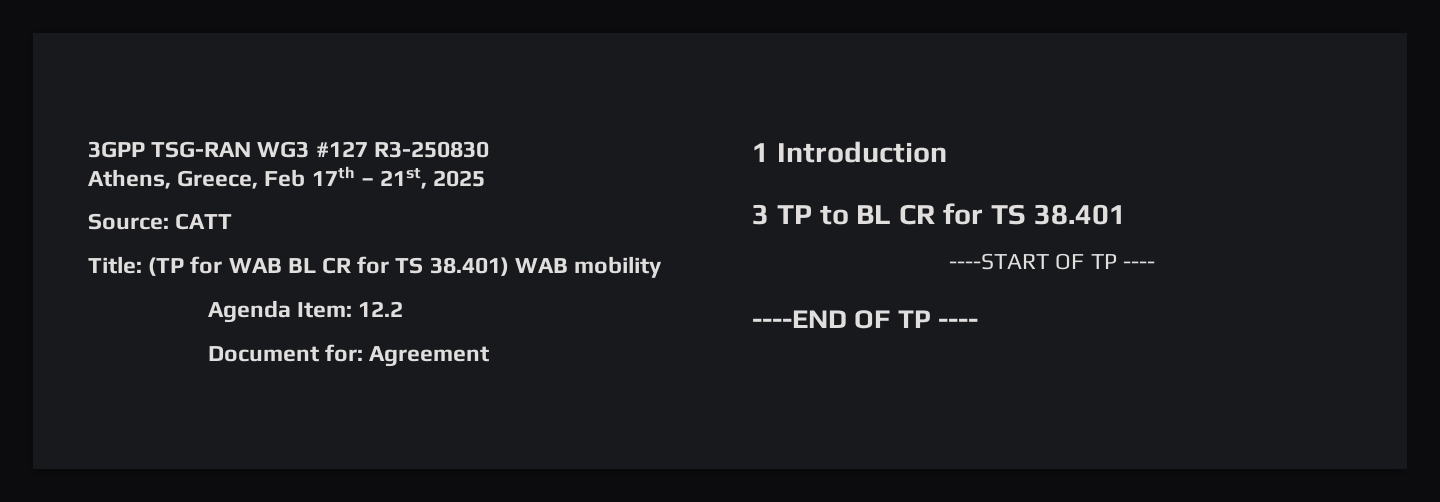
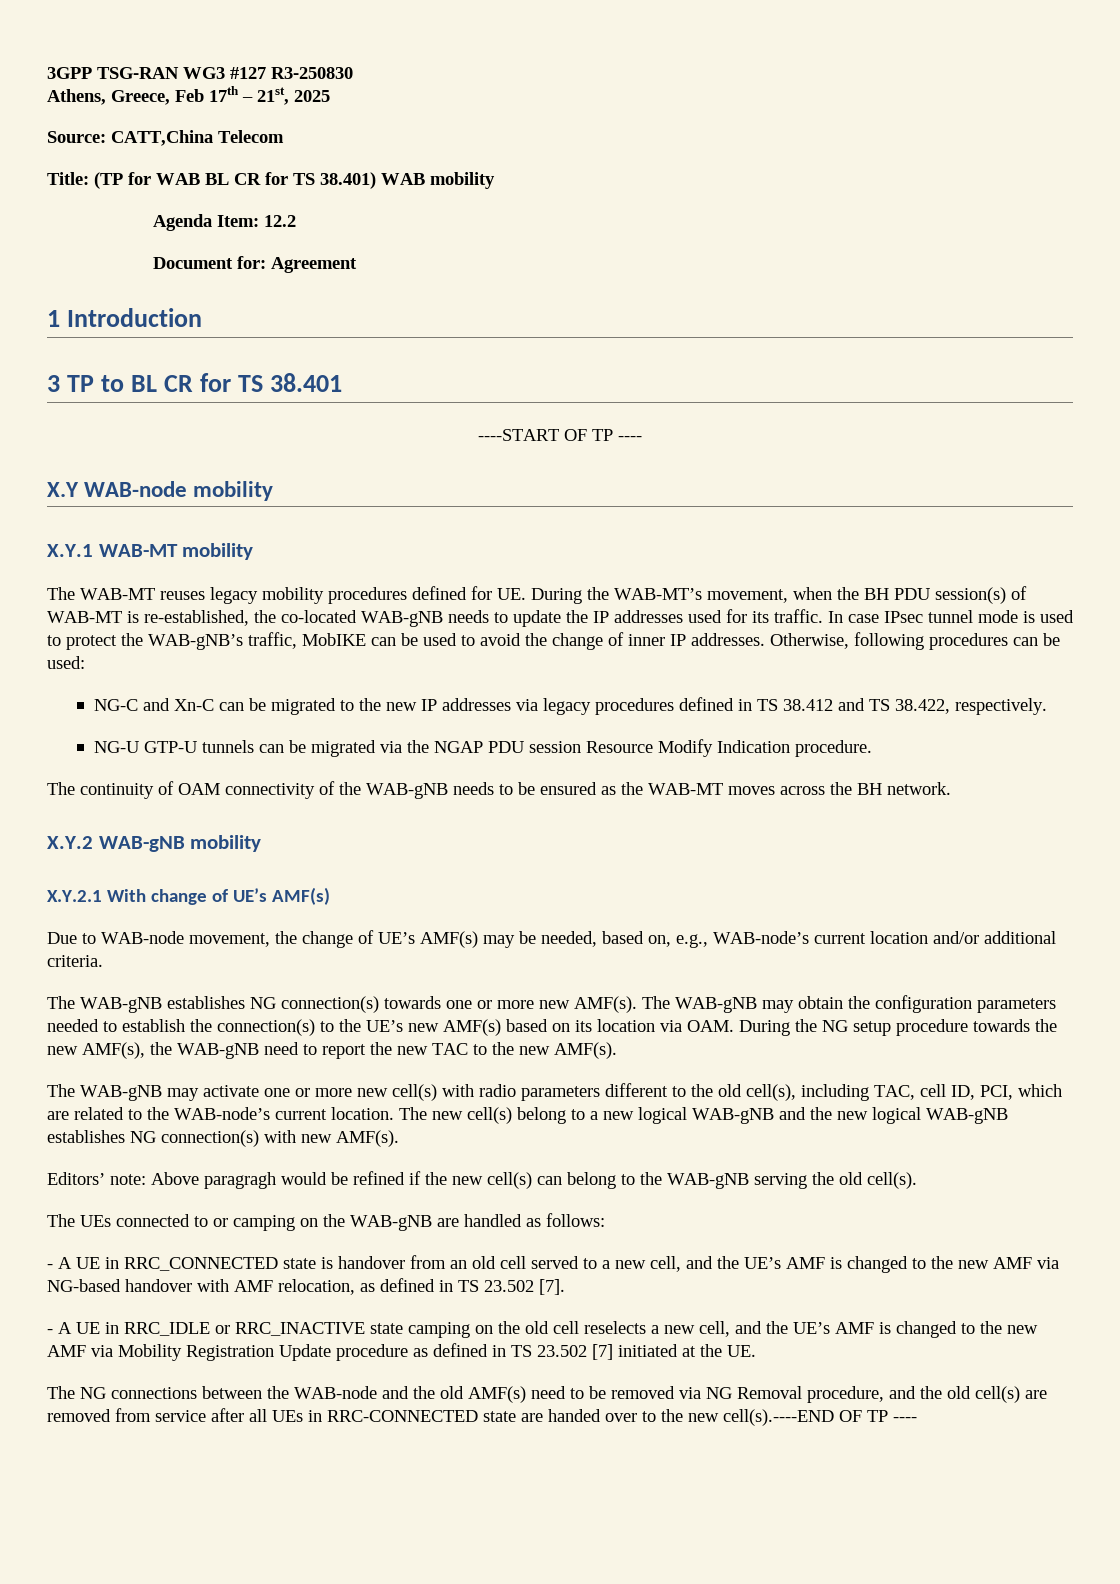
[175,213,233,230] CATT -> [111,130,284,146] CATT,China Telecom
[752,310,847,328] ----END -> [47,481,274,501] [47,543,254,560] [47,586,1027,604] [47,609,1074,627] [47,632,1060,650] [47,656,85,669] [93,697,1047,715] [93,739,872,757] [47,781,951,799] [47,835,262,852] [47,887,330,905] [47,930,1056,948] [47,955,103,967] [47,995,1056,1013] [47,1019,1057,1036] [47,1042,617,1059] [47,1083,1062,1101] [47,1107,1008,1124] [47,1130,399,1147] [47,1171,917,1189] [47,1213,605,1231] [47,1255,1059,1273] [47,1278,565,1295] [47,1321,1038,1338] [47,1343,756,1361] [47,1386,1047,1403] [47,1408,834,1426] X.Y WAB-node mobility // X.Y.1 WAB-MT mobility // The WAB-MT reuses legacy mobility procedures defined for UE. During the WAB-MT’s movement, when the BH PDU session(s) of WAB-MT is re-established, the co-located WAB-gNB needs to update the IP addresses used for its traffic. In case IPsec tunnel mode is used to protect the WAB-gNB’s traffic, MobIKE can be used to avoid the change of inner IP addresses. Otherwise, following procedures can be used: // NG-C and Xn-C can be migrated to the new IP addresses via legacy procedures defined in TS 38.412 and TS 38.422, respectively. // NG-U GTP-U tunnels can be migrated via the NGAP PDU session Resource Modify Indication procedure. // The continuity of OAM connectivity of the WAB-gNB needs to be ensured as the WAB-MT moves across the BH network. // X.Y.2 WAB-gNB mobility // X.Y.2.1 With change of UE’s AMF(s) // Due to WAB-node movement, the change of UE’s AMF(s) may be needed, based on, e.g., WAB-node’s current location and/or additional criteria. // The WAB-gNB establishes NG connection(s) towards one or more new AMF(s). The WAB-gNB may obtain the configuration parameters needed to establish the connection(s) to the UE’s new AMF(s) based on its location via OAM. During the NG setup procedure towards the new AMF(s), the WAB-gNB need to report the new TAC to the new AMF(s). // The WAB-gNB may activate one or more new cell(s) with radio parameters different to the old cell(s), including TAC, cell ID, PCI, which are related to the WAB-node’s current location. The new cell(s) belong to a new logical WAB-gNB and the new logical WAB-gNB establishes NG connection(s) with new AMF(s). // Editors’ note: Above paragragh would be refined if the new cell(s) can belong to the WAB-gNB serving the old cell(s). // The UEs connected to or camping on the WAB-gNB are handled as follows: // - A UE in RRC_CONNECTED state is handover from an old cell served to a new cell, and the UE’s AMF is changed to the new AMF via NG-based handover with AMF relocation, as defined in TS 23.502 [7]. // - A UE in RRC_IDLE or RRC_INACTIVE state camping on the old cell reselects a new cell, and the UE’s AMF is changed to the new AMF via Mobility Registration Update procedure as defined in TS 23.502 [7] initiated at the UE. // The NG connections between the WAB-node and the old AMF(s) need to be removed via NG Removal procedure, and the old cell(s) are removed from service after all UEs in RRC-CONNECTED state are handed over to the new cell(s).----END

